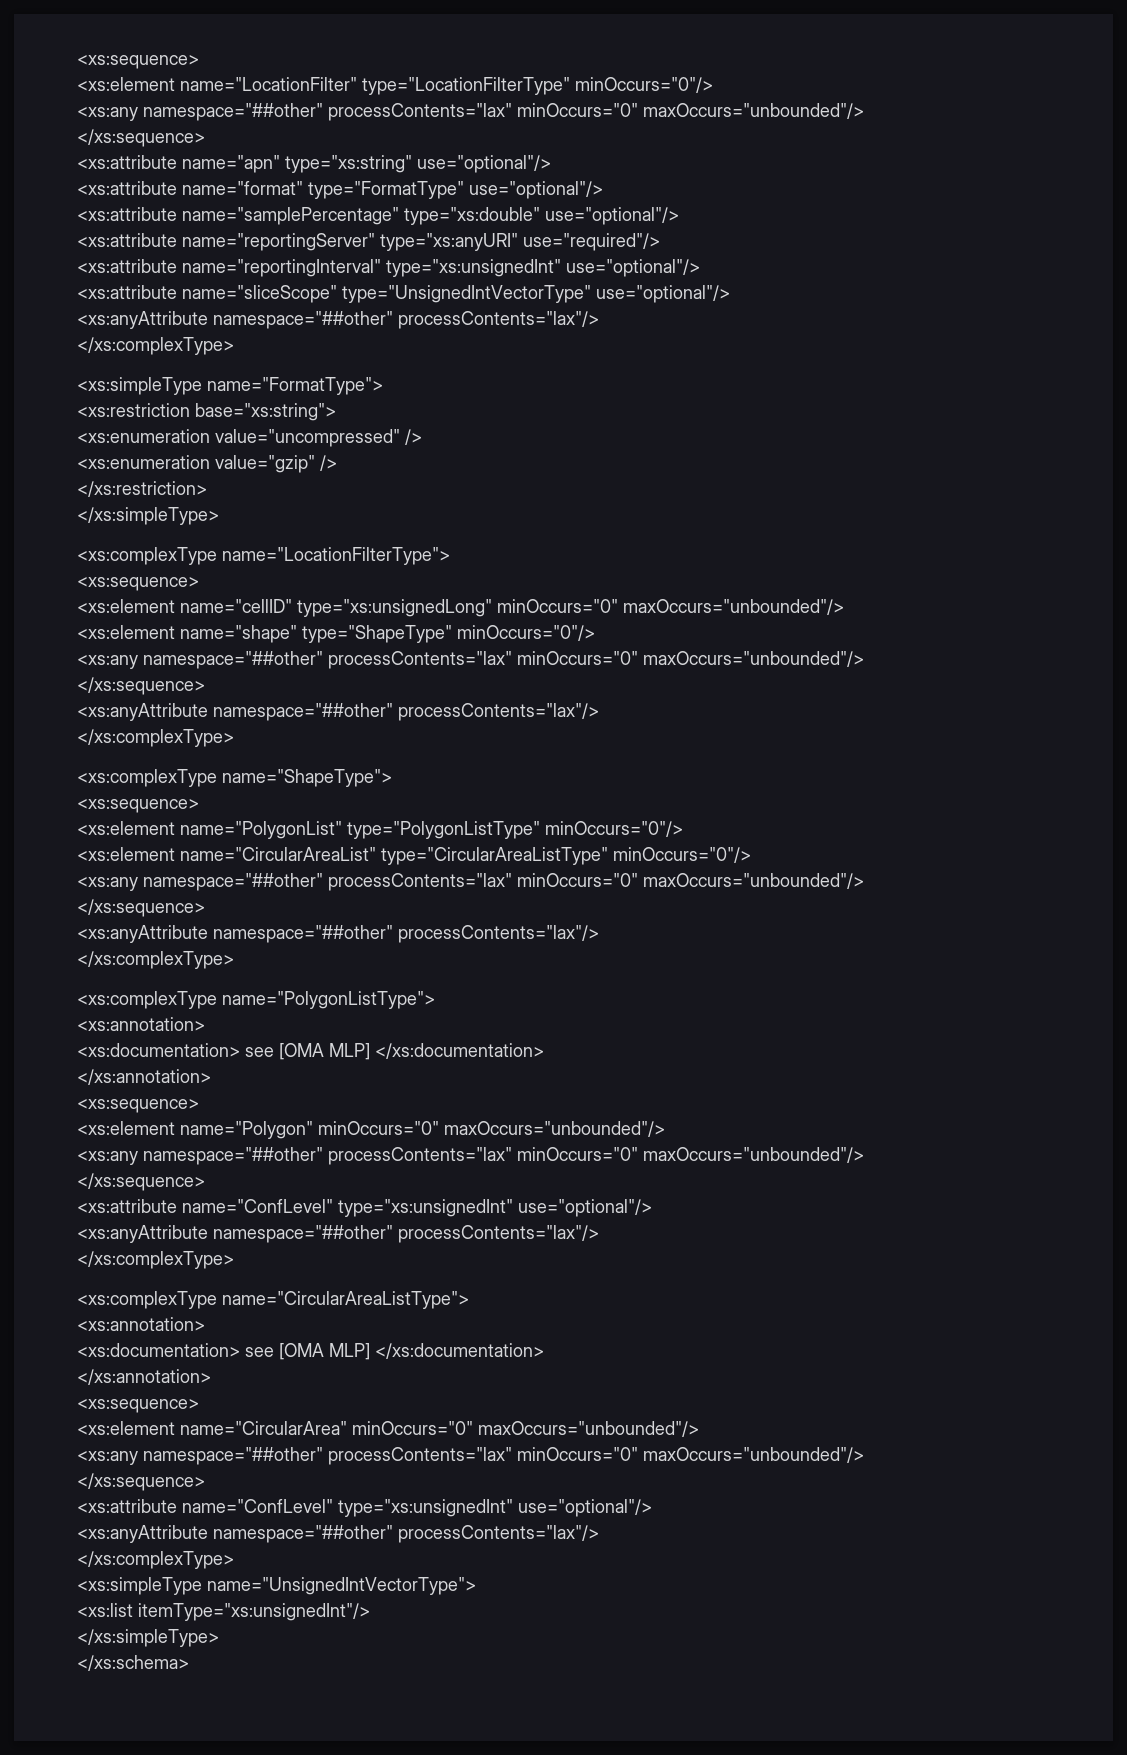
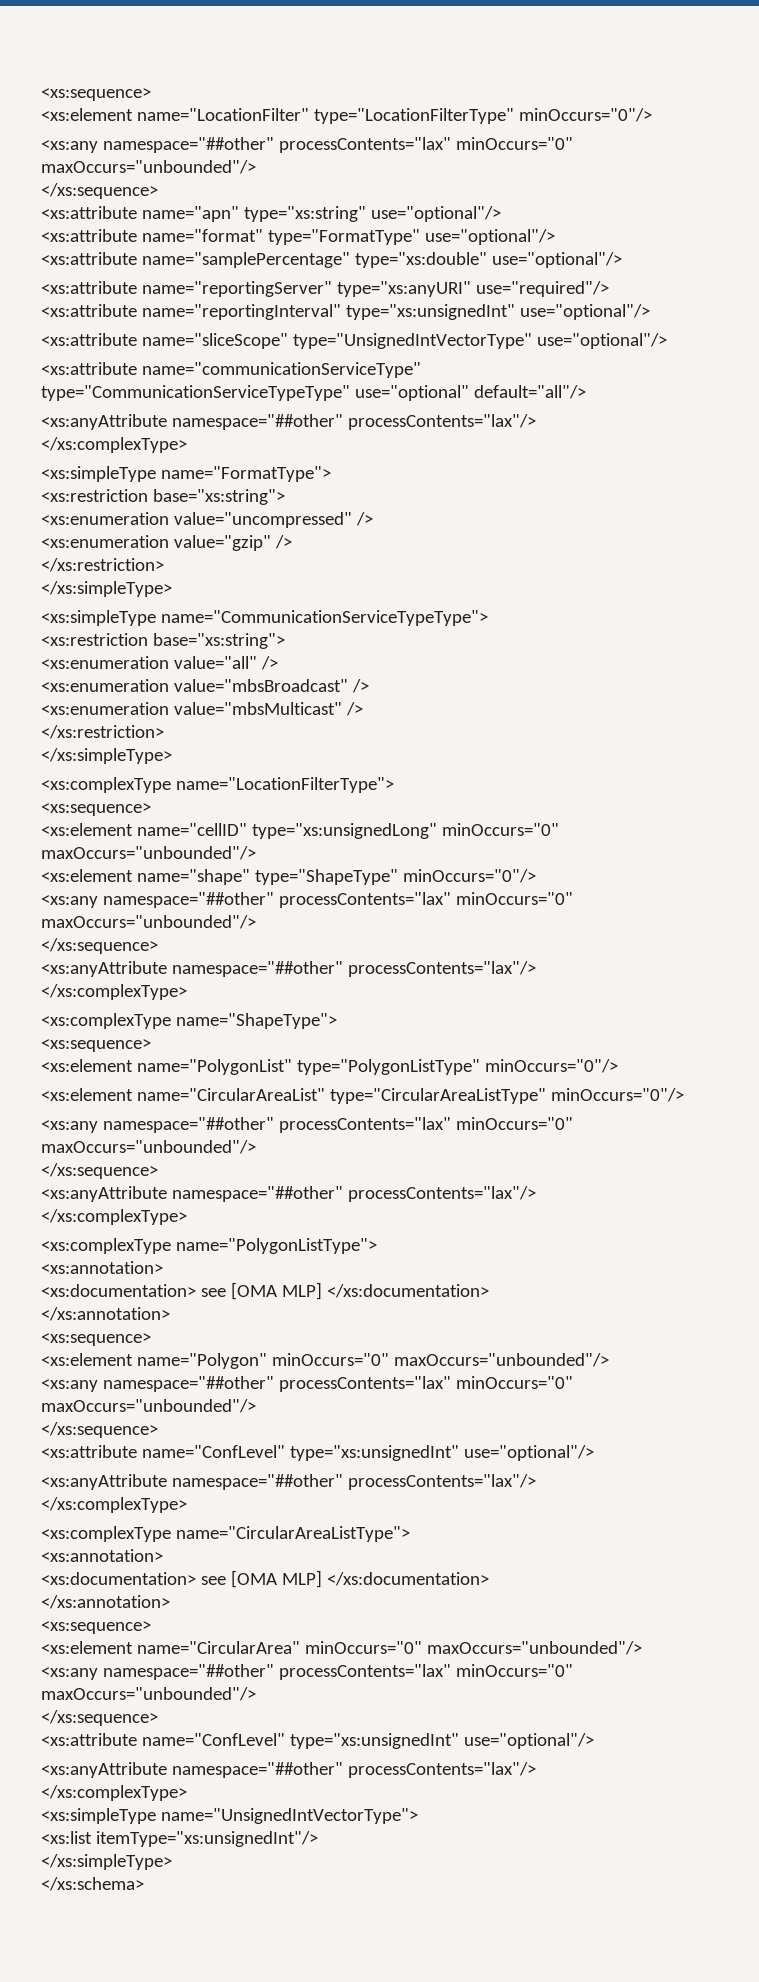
(730, 294) none -> [41,362,421,378] [41,385,586,401] // <xs:attribute name="communicationServiceType" type="CommunicationServiceTypeType" use="optional" default="all"/>
(219, 516) none -> [41,610,488,626] [41,633,285,649] [41,656,278,670] [41,679,369,693] [41,702,363,716] [41,725,164,739] [41,748,172,764] // <xs:simpleType name="CommunicationServiceTypeType"> // <xs:restriction base="xs:string"> // <xs:enumeration value="all" /> // <xs:enumeration value="mbsBroadcast" /> // <xs:enumeration value="mbsMulticast" /> // </xs:restriction> // </xs:simpleType>

